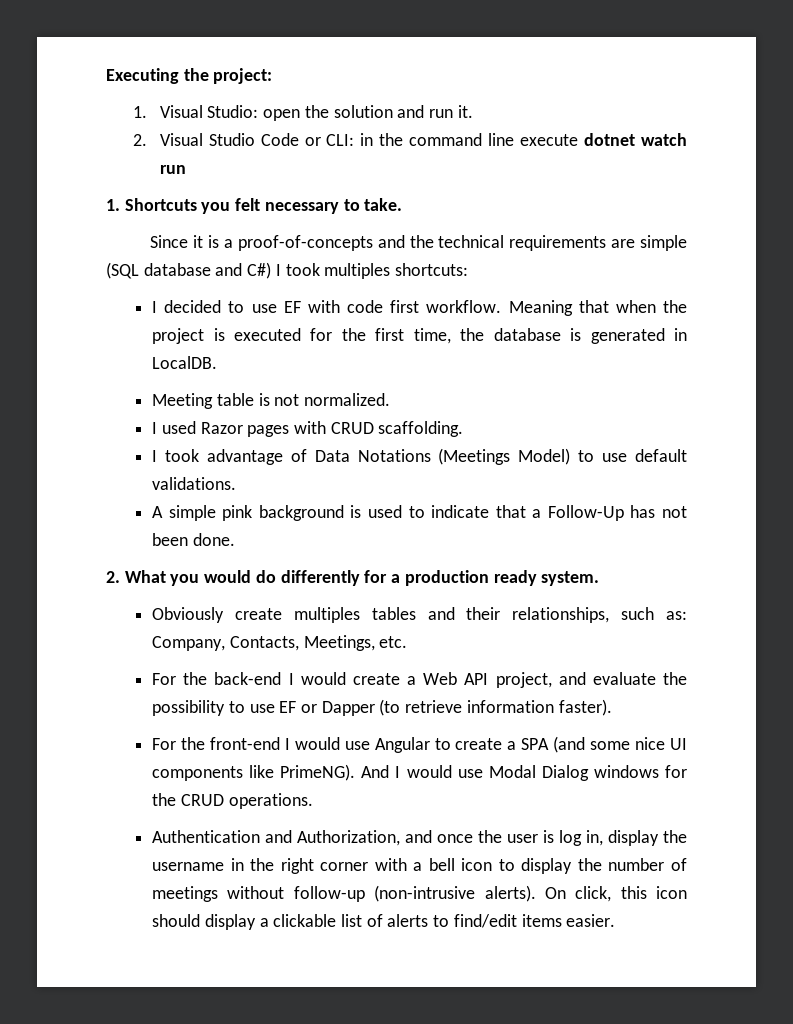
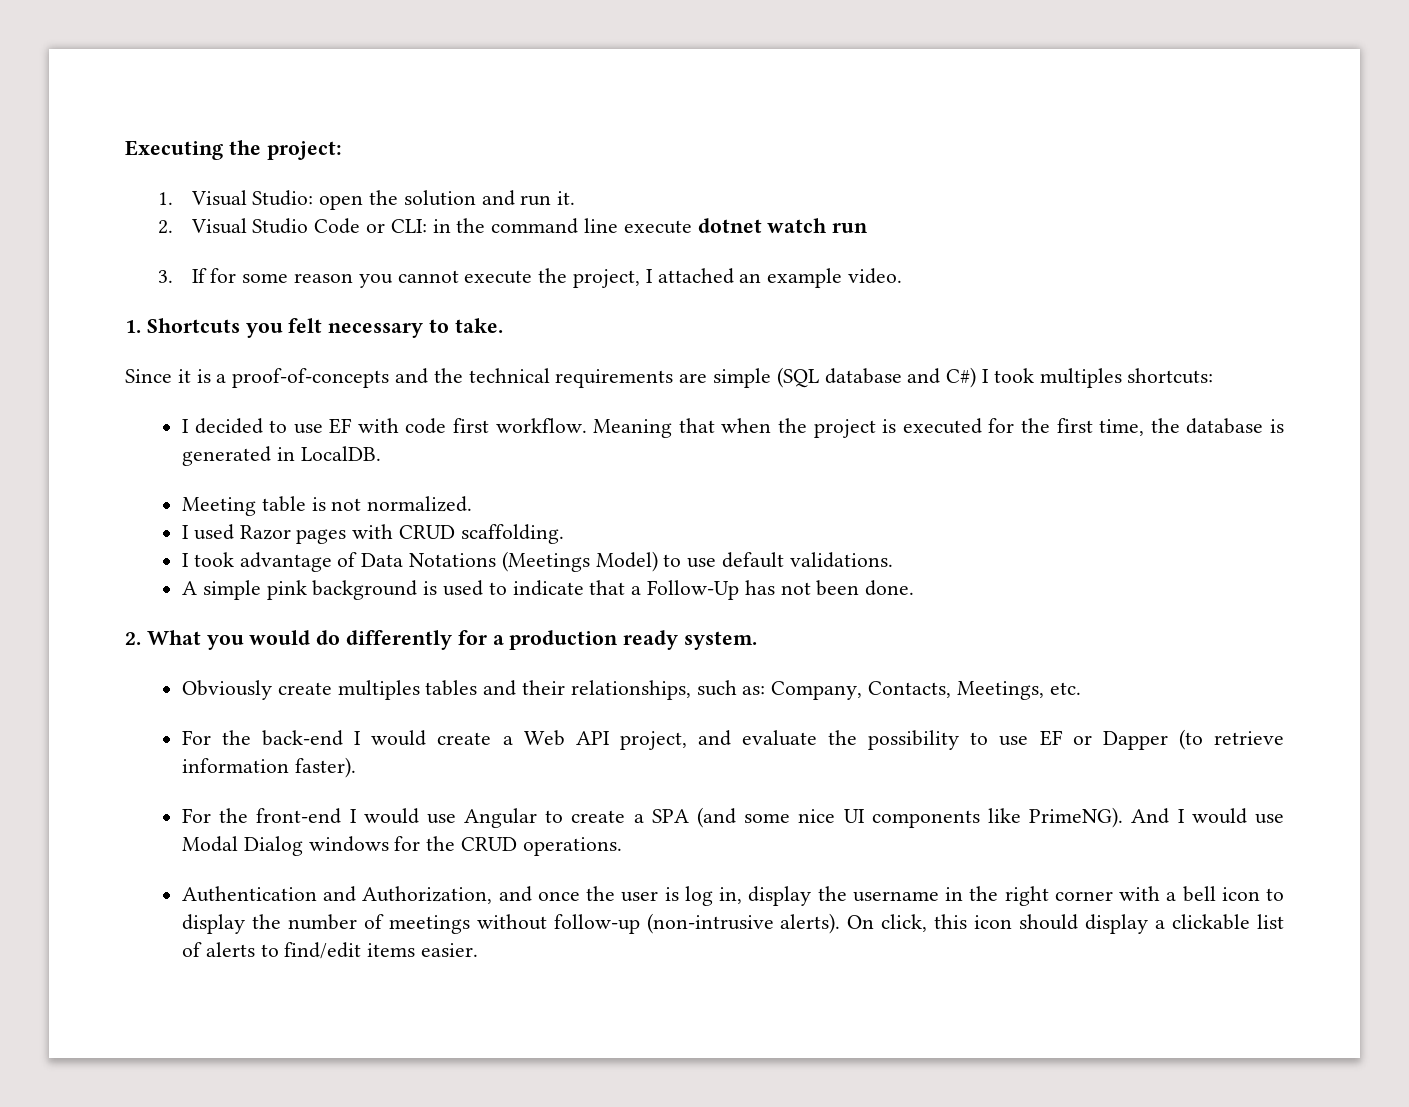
(186, 169) none -> [158,268,903,288] // 3. If for some reason you cannot execute the project, I attached an example video.

